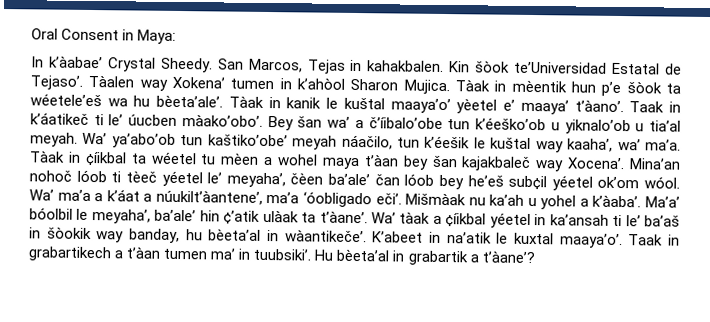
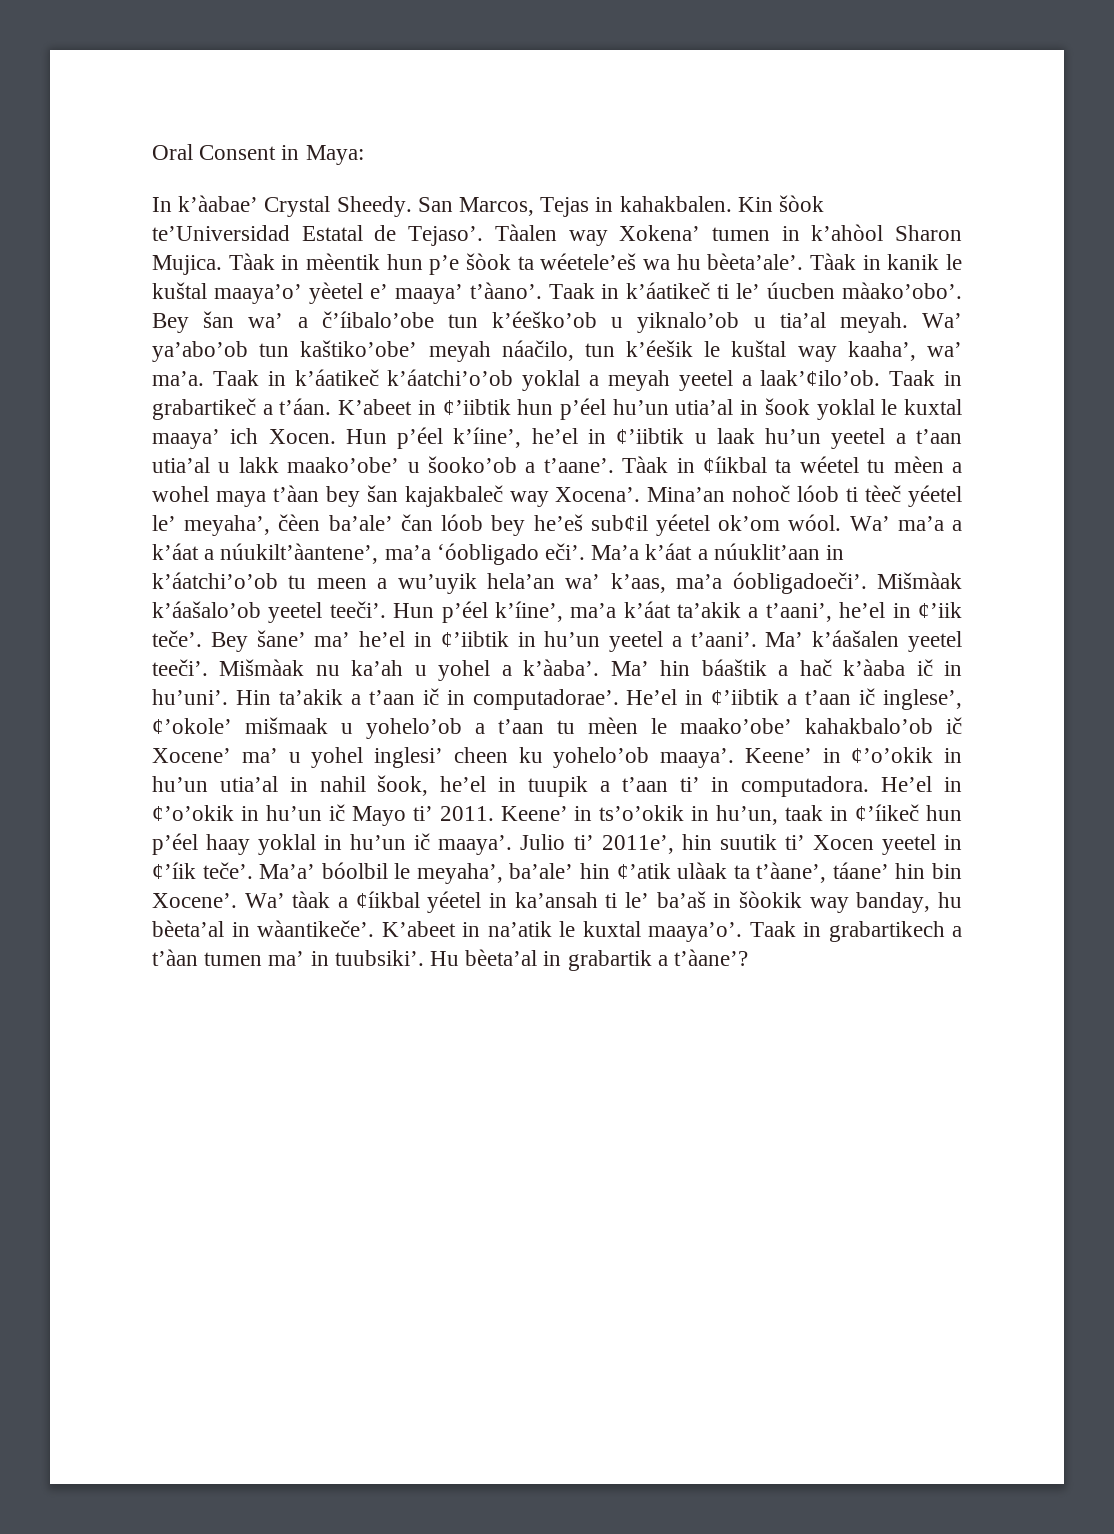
(682, 145) none -> [212,369,963,391] [152,398,962,420] [152,427,963,449] [152,456,614,473] Taak in k’áatikeč k’áatchi’o’ob yoklal a meyah yeetel a laak’¢ilo’ob. Taak in grabartikeč a t’áan. K’abeet in ¢’iibtik hun p’éel hu’un utia’al in šook yoklal le kuxtal maaya’ ich Xocen. Hun p’éel k’íine’, he’el in ¢’iibtik u laak hu’un yeetel a t’aan utia’al u lakk maako’obe’ u šooko’ob a t’aane’.
(402, 199) none -> [591,543,845,560] [152,572,962,594] [152,601,962,623] [152,630,963,652] [152,659,208,676] Ma’a k’áat a núuklit’aan in k’áatchi’o’ob tu meen a wu’uyik hela’an wa’ k’aas, ma’a óobligadoeči’. Mišmàak k’áašalo’ob yeetel teeči’. Hun p’éel k’íine’, ma’a k’áat ta’akik a t’aani’, he’el in ¢’iik teče’. Bey šane’ ma’ he’el in ¢’iibtik in hu’un yeetel a t’aani’. Ma’ k’áašalen yeetel teeči’.
(642, 201) none -> [610,659,962,676] [152,688,963,710] [152,717,962,739] [152,747,962,768] [152,775,962,797] [152,804,962,826] [152,833,962,855] [152,862,253,879] Ma’ hin báaštik a hač k’àaba ič in hu’uni’. Hin ta’akik a t’aan ič in computadorae’. He’el in ¢’iibtik a t’aan ič inglese’, ¢’okole’ mišmaak u yohelo’ob a t’aan tu mèen le maako’obe’ kahakbalo’ob ič Xocene’ ma’ u yohel inglesi’ cheen ku yohelo’ob maaya’. Keene’ in ¢’o’okik in hu’un utia’al in nahil šook, he’el in tuupik a t’aan ti’ in computadora. He’el in ¢’o’okik in hu’un ič Mayo ti’ 2011. Keene’ in ts’o’okik in hu’un, taak in ¢’íikeč hun p’éel haay yoklal in hu’un ič maaya’. Julio ti’ 2011e’, hin suutik ti’ Xocen yeetel in ¢’íik teče’.
[319,210,368,224] t’àane’. -> [756,862,962,883] [152,893,237,908] t’àane’, táane’ hin bin Xocene’.

